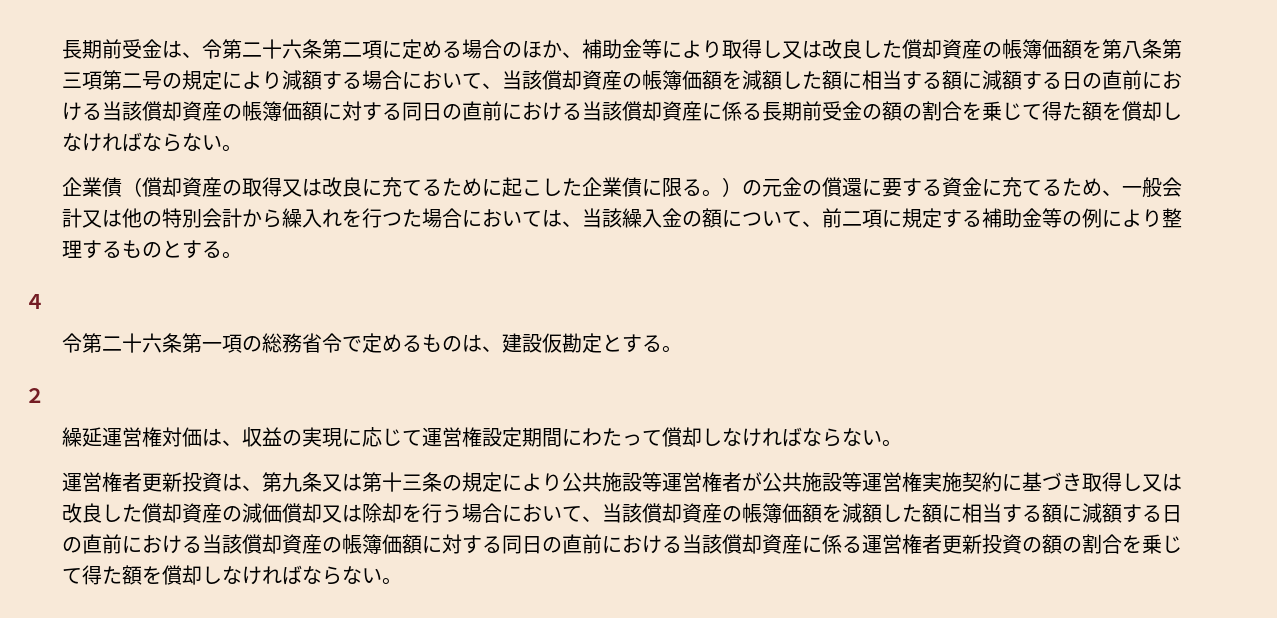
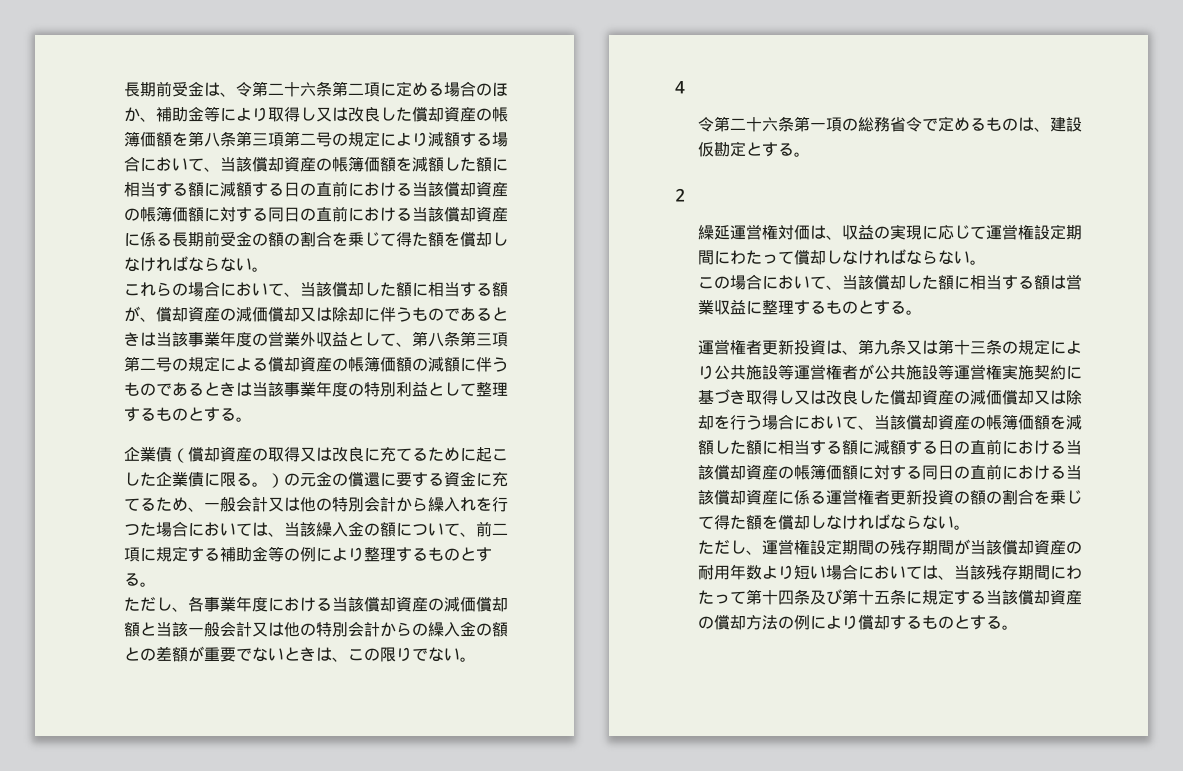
(242, 148) none -> [123,281,508,297] [123,306,508,322] [123,331,508,347] [123,356,508,372] [123,381,508,397] [123,407,252,422] // これらの場合において、当該償却した額に相当する額が、償却資産の減価償却又は除却に伴うものであるときは当該事業年度の営業外収益として、第八条第三項第二号の規定による償却資産の帳簿価額の減額に伴うものであるときは当該事業年度の特別利益として整理するものとする。
(242, 255) none -> [123,596,508,612] [123,621,508,637] [123,646,476,662] // ただし、各事業年度における当該償却資産の減価償却額と当該一般会計又は他の特別会計からの繰入金の額との差額が重要でないときは、この限りでない。
(902, 443) none -> [697,274,1082,290] [697,299,922,315] // この場合において、当該償却した額に相当する額は営業収益に整理するものとする。
(402, 581) none -> [697,539,1082,555] [697,564,1082,580] [697,589,1082,605] [697,615,1018,630] // ただし、運営権設定期間の残存期間が当該償却資産の耐用年数より短い場合においては、当該残存期間にわたって第十四条及び第十五条に規定する当該償却資産の償却方法の例により償却するものとする。

